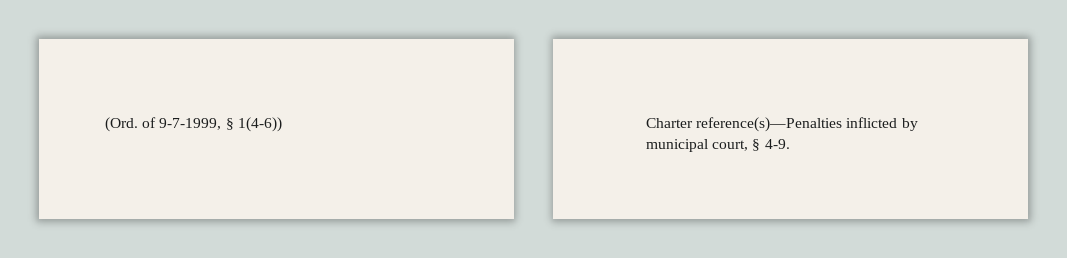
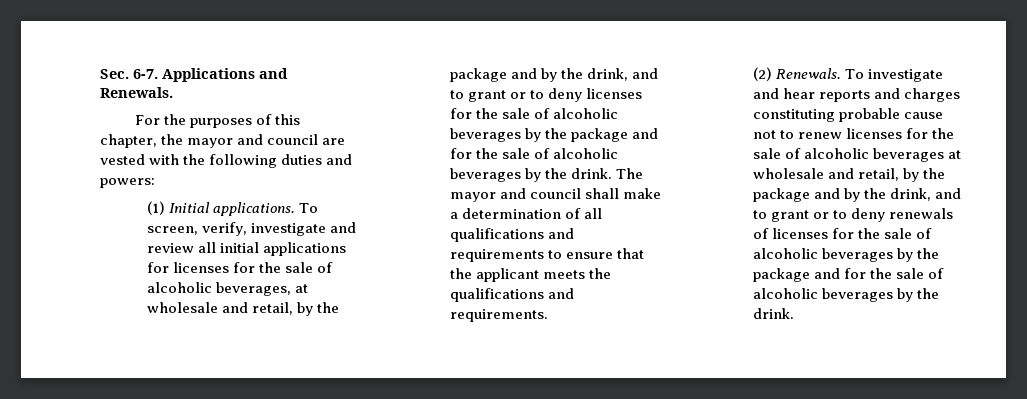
[105,117,282,132] [646,117,918,132] [646,139,790,152] (Ord. of 9-7-1999, § 1(4-6)) // Charter reference(s)—Penalties inflicted by municipal court, § 4-9. -> [100,68,288,82] [100,87,173,98] [134,114,300,128] [100,134,346,148] [100,154,353,168] [100,178,155,188] [146,201,319,216] [146,222,357,236] [146,242,347,256] [146,262,334,273] [146,282,308,296] [146,302,340,316] [449,68,659,82] [449,88,643,102] [449,108,619,119] [449,128,659,142] [449,148,619,159] [449,168,644,182] [449,188,662,202] [449,208,603,219] [449,228,574,242] [449,248,645,262] [449,268,612,282] [449,288,574,302] [449,309,548,322] [752,67,944,82] [752,88,961,102] [752,108,943,122] [752,128,955,139] [752,148,962,162] [752,168,946,182] [752,188,962,202] [752,208,954,222] [752,228,933,239] [752,248,940,262] [752,268,945,282] [752,288,940,302] [752,308,794,319] Sec. 6-7. Applications and Renewals. // For the purposes of this chapter, the mayor and council are vested with the following duties and powers: // (1) Initial applications. To screen, verify, investigate and review all initial applications for licenses for the sale of alcoholic beverages, at wholesale and retail, by the package and by the drink, and to grant or to deny licenses for the sale of alcoholic beverages by the package and for the sale of alcoholic beverages by the drink. The mayor and council shall make a determination of all qualifications and requirements to ensure that the applicant meets the qualifications and requirements. // (2) Renewals. To investigate and hear reports and charges constituting probable cause not to renew licenses for the sale of alcoholic beverages at wholesale and retail, by the package and by the drink, and to grant or to deny renewals of licenses for the sale of alcoholic beverages by the package and for the sale of alcoholic beverages by the drink.

